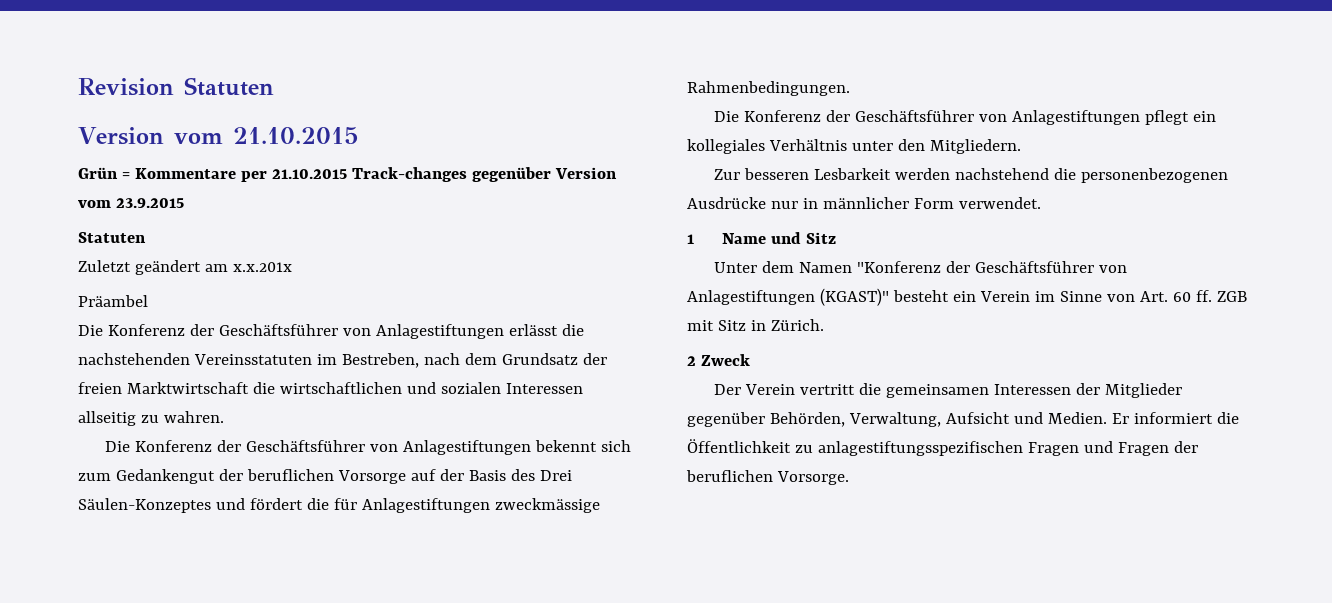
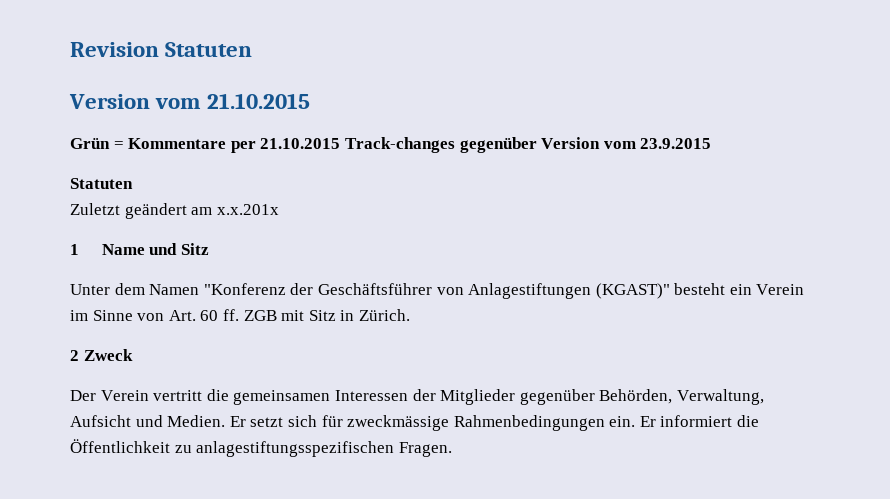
[78,295,148,307] [78,324,584,339] [78,353,607,368] [78,382,583,394] [78,411,224,426] [104,440,631,455] [78,469,572,484] [78,498,600,513] [687,81,850,96] [713,110,1216,125] [687,139,1021,154] [713,168,1228,183] [687,197,1041,209] // Präambel // Die Konferenz der Geschäftsführer von Anlagestiftungen erlässt die nachstehenden Vereinsstatuten im Bestreben, nach dem Grundsatz der freien Marktwirtschaft die wirtschaftlichen und sozialen Interessen allseitig zu wahren. // Die Konferenz der Geschäftsführer von Anlagestiftungen bekennt sich zum Gedankengut der beruflichen Vorsorge auf der Basis des Drei Säulen-Konzeptes und fördert die für Anlagestiftungen zweckmässige Rahmenbedingungen. // Die Konferenz der Geschäftsführer von Anlagestiftungen pflegt ein kollegiales Verhältnis unter den Mitgliedern. // Zur besseren Lesbarkeit werden nachstehend die personenbezogenen Ausdrücke nur in männlicher Form verwendet. -> (279, 209) none
(1129, 418) none -> [250,415,656,431] setzt sich für zweckmässige Rahmenbedingungen ein. Er
[1027,441,1198,456] [686,470,849,485] Fragen und Fragen der beruflichen Vorsorge. -> [398,442,452,457] Fragen.

